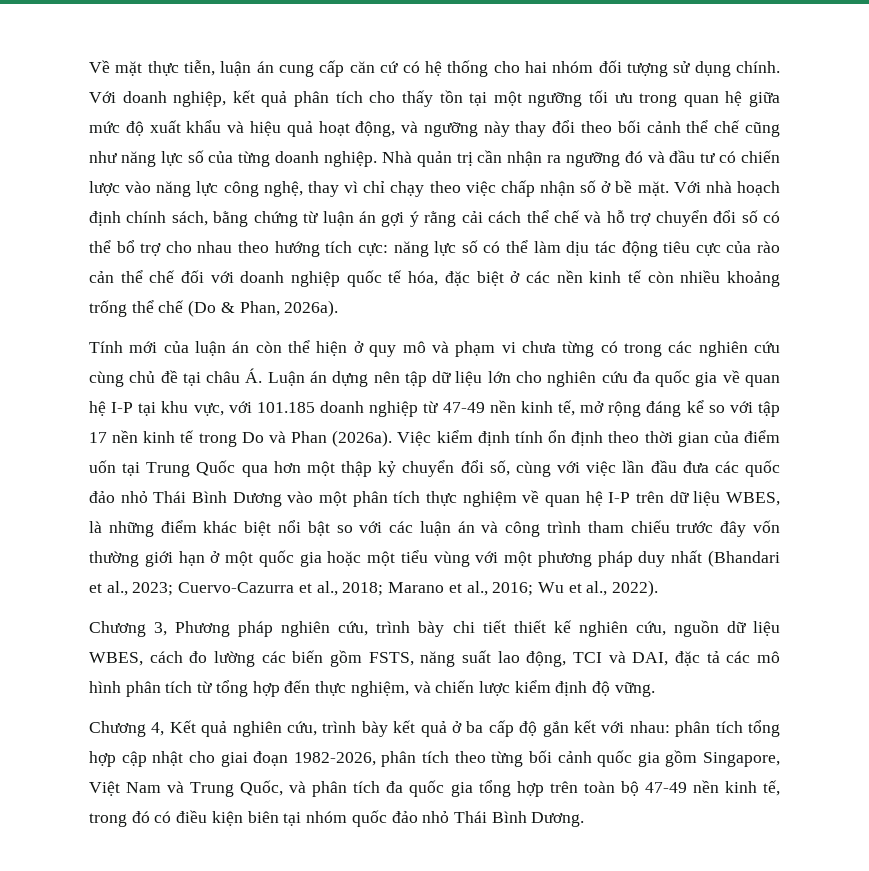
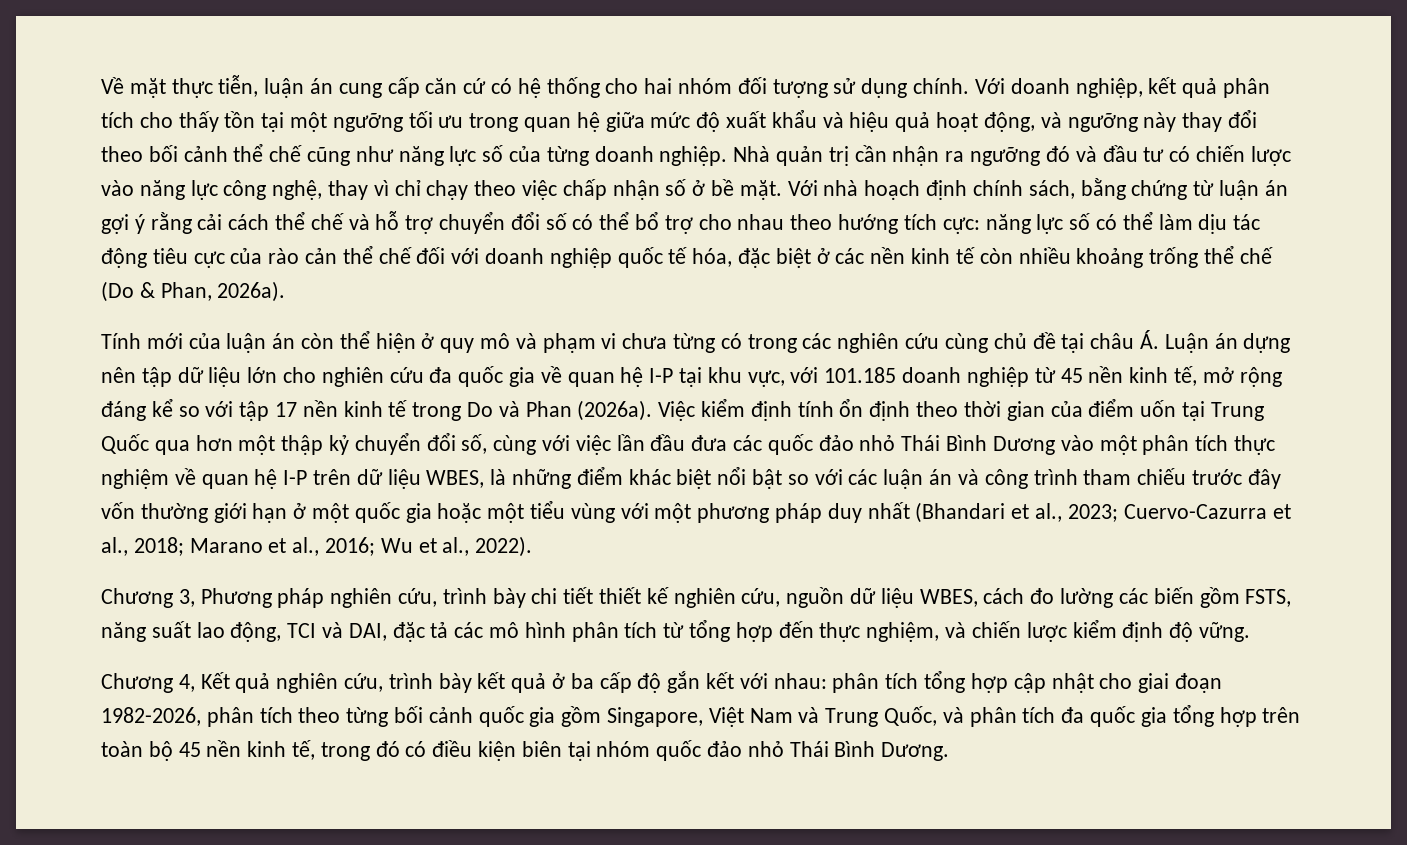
[442,402,485,413] 47-49 -> [1060,368,1083,383] 45
[644,782,687,793] 47-49 -> [178,742,201,757] 45

